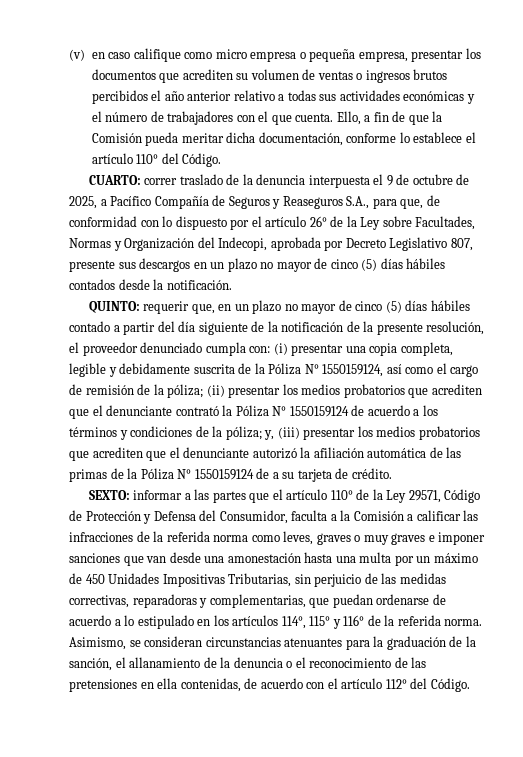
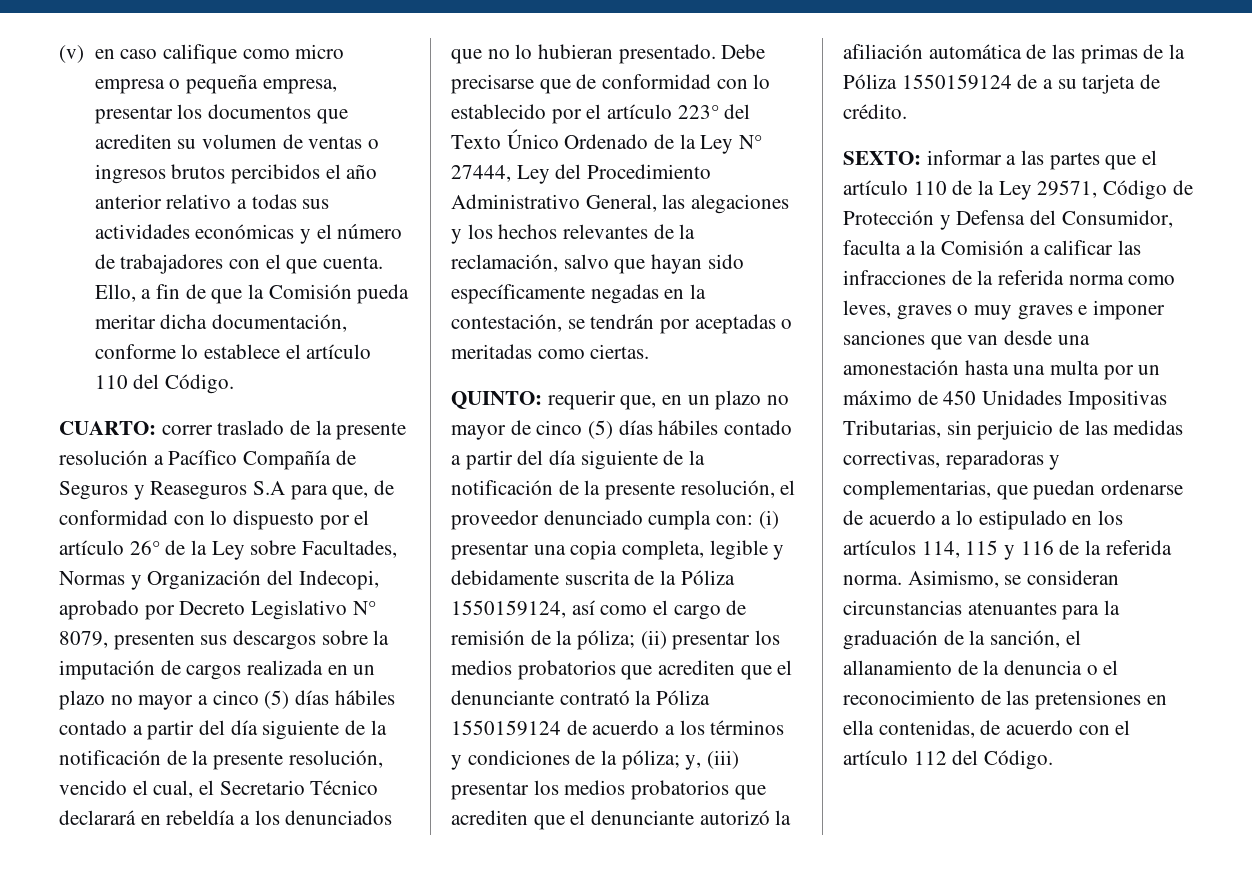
[136,154,159,164] 110° -> [94,375,128,389] 110
[256,174,470,188] [69,196,97,209] denuncia interpuesta el 9 de octubre de 2025, -> [336,422,407,440] [59,450,148,465] presente resolución
[346,196,370,209] S.A., -> [253,481,286,495] S.A
[270,237,321,251] aprobada -> [59,600,139,620] aprobado
[450,238,473,251] [69,258,446,272] [69,279,232,290] 807, presente sus descargos en un plazo no mayor de cinco (5) días hábiles contados desde la notificación. -> [352,601,376,615] [59,630,390,650] [59,660,376,680] [59,690,395,710] [59,720,387,740] [59,750,383,770] [59,780,379,798] [59,810,393,825] [451,44,766,64] [451,74,771,94] [451,104,751,124] [451,129,763,154] [451,164,712,184] [451,194,790,214] [451,224,696,244] [451,254,744,274] [451,284,707,304] [451,314,793,334] [451,344,650,359] N° 8079, presenten sus descargos sobre la imputación de cargos realizada en un plazo no mayor a cinco (5) días hábiles contado a partir del día siguiente de la notificación de la presente resolución, vencido el cual, el Secretario Técnico declarará en rebeldía a los denunciados que no lo hubieran presentado. Debe precisarse que de conformidad con lo establecido por el artículo 223° del Texto Único Ordenado de la Ley N° 27444, Ley del Procedimiento Administrativo General, las alegaciones y los hechos relevantes de la reclamación, salvo que hayan sido específicamente negadas en la contestación, se tendrán por aceptadas o meritadas como ciertas.
[304,364,319,374] N° -> (735, 577) none
[272,406,287,416] N° -> (711, 697) none
[177,469,192,479] N° -> (897, 81) none
[330,490,353,500] 110° -> [913,181,947,195] 110
[281,615,365,629] 114°, 115° y 116° -> [921,540,1054,560] 114, 115 y 116
[385,679,407,689] 112° -> [913,751,947,765] 112

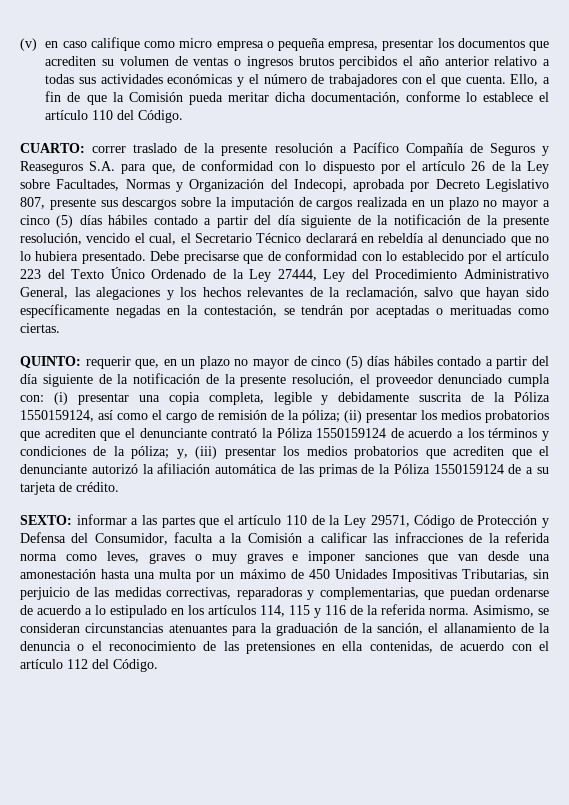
[253,481,286,495] S.A -> [89,161,116,171] S.A.
[129,540,160,555] 26° -> [471,161,486,171] 26
[59,600,139,620] aprobado -> [353,179,406,192] aprobada
[352,601,376,615] [59,631,195,650] N° 8079, presenten -> [20,197,96,210] 807, presente
[240,810,393,825] a los denunciados -> [427,233,507,243] al denunciado
[538,44,614,59] hubieran -> [35,251,79,261] hubiera
[677,105,719,119] 223° -> [20,269,41,279] 223
[739,135,763,149] N° -> (272, 275) none
[451,344,532,359] meritadas -> [450,305,512,315] merituadas

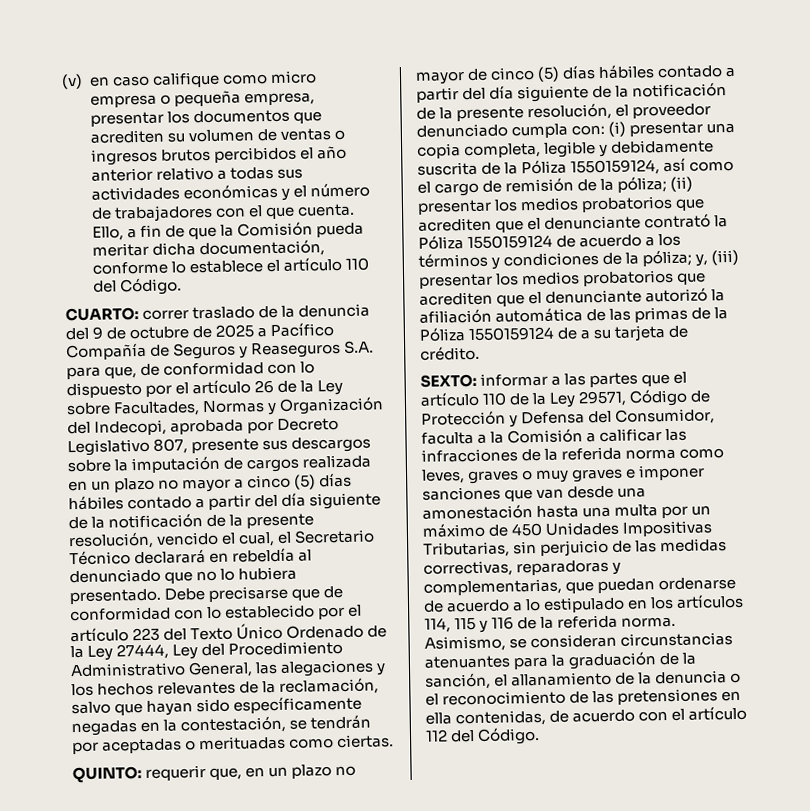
[221,143,333,156] presente resolución -> [298,303,371,318] [65,324,255,341] denuncia del 9 de octubre de 2025

